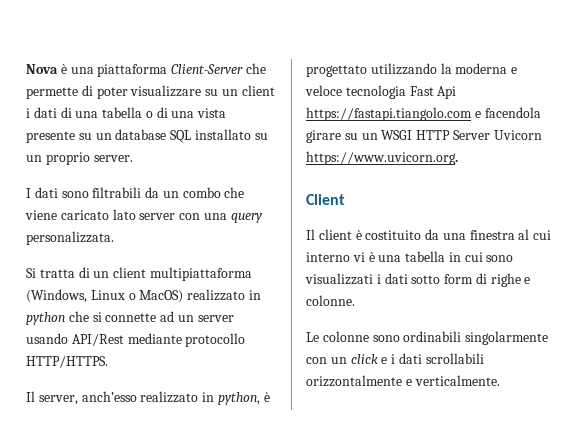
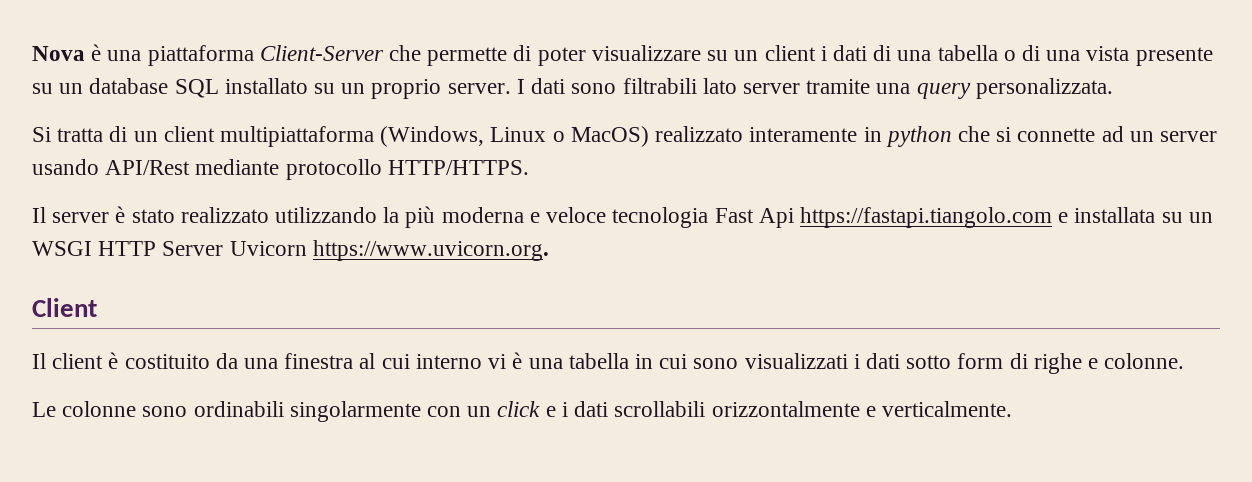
(133, 158) // -> (511, 88) none
[145,187,245,198] [25,210,109,220] da un combo che viene caricato -> (697, 86) none
[179,213,201,220] con -> [806,79,871,94] tramite
(246, 295) none -> [749,127,858,142] interamente
[38,391,270,405] [306,65,367,77] server, anch’esso realizzato in python, è progettato -> [52,206,269,223] server è stato realizzato
(452, 68) none -> [405,206,436,228] più
[484,107,541,118] [306,130,341,143] facendola girare -> [1074,207,1156,223] installata

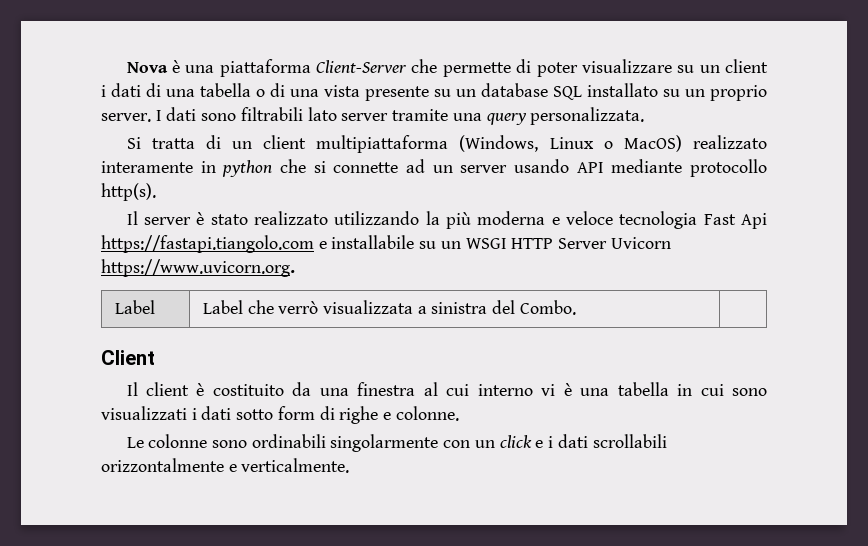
[105,160,191,175] API/Rest -> [576,162,604,173] API
[387,160,529,175] HTTP/HTTPS. -> [101,183,156,201] http(s).
[1074,207,1156,223] installata -> [331,235,415,249] installabile
(549, 250) none -> [114,300,155,314] [202,300,576,315] // Label | Label che verrò visualizzata a sinistra del Combo. |

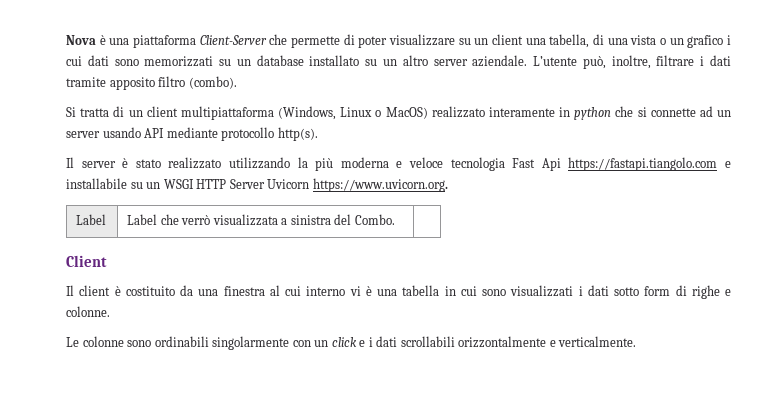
[101,83,429,101] i dati di una tabella o di una vista presente -> [525,34,731,48] [66,55,214,67] una tabella, di una vista o un grafico i cui dati sono memorizzati
[553,86,582,100] SQL -> (304, 60) none
[710,85,767,101] [101,107,645,125] proprio server. I dati sono filtrabili lato server tramite una query personalizzata. -> [402,55,732,69] [66,76,237,90] altro server aziendale. L’utente può, inoltre, filtrare i dati tramite apposito filtro (combo).

